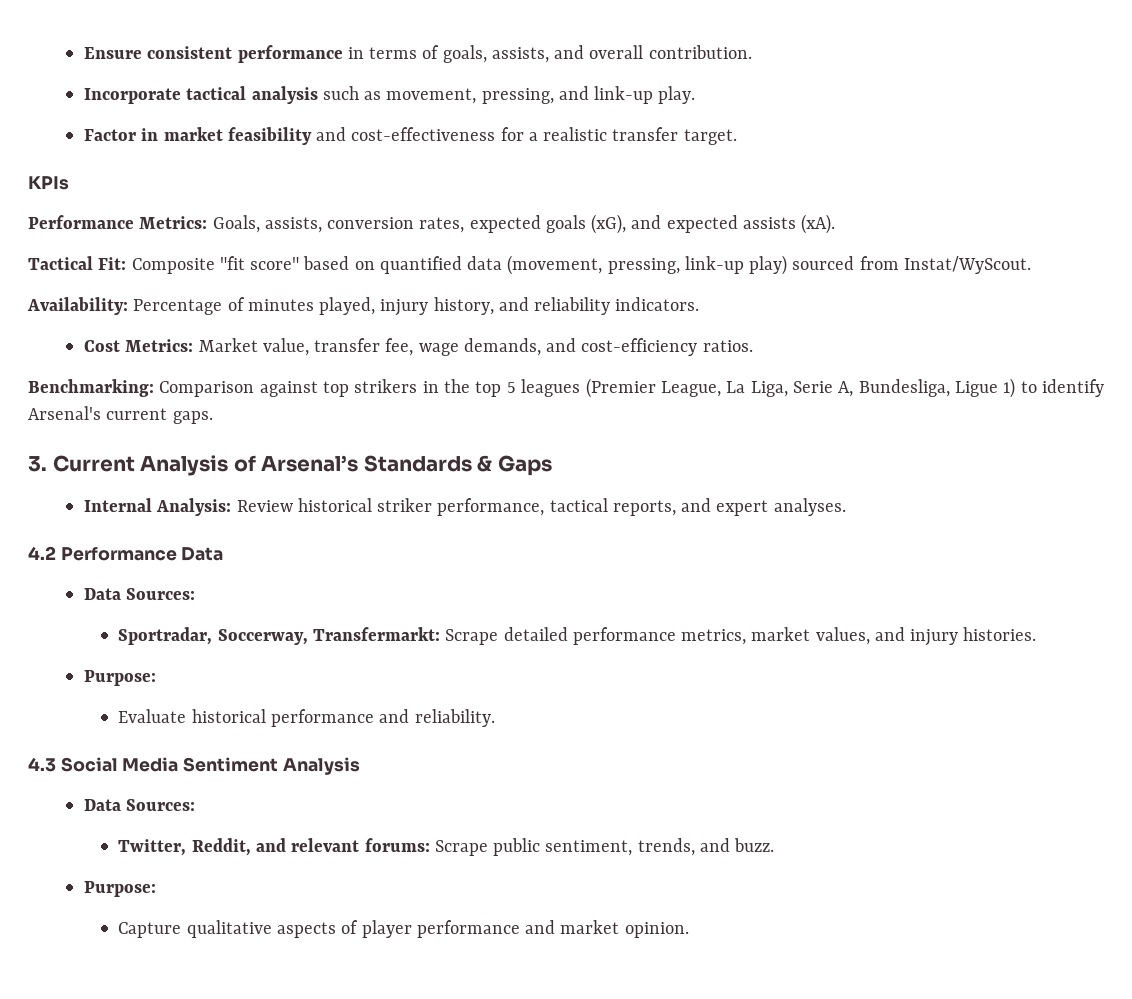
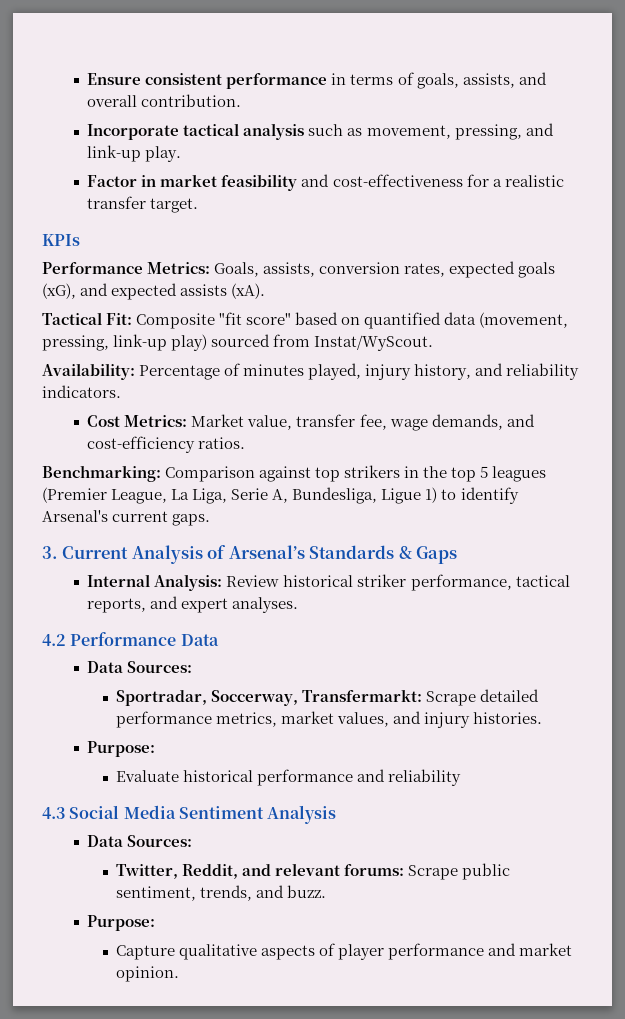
[414,709,495,727] reliability. -> [388,769,462,786] reliability

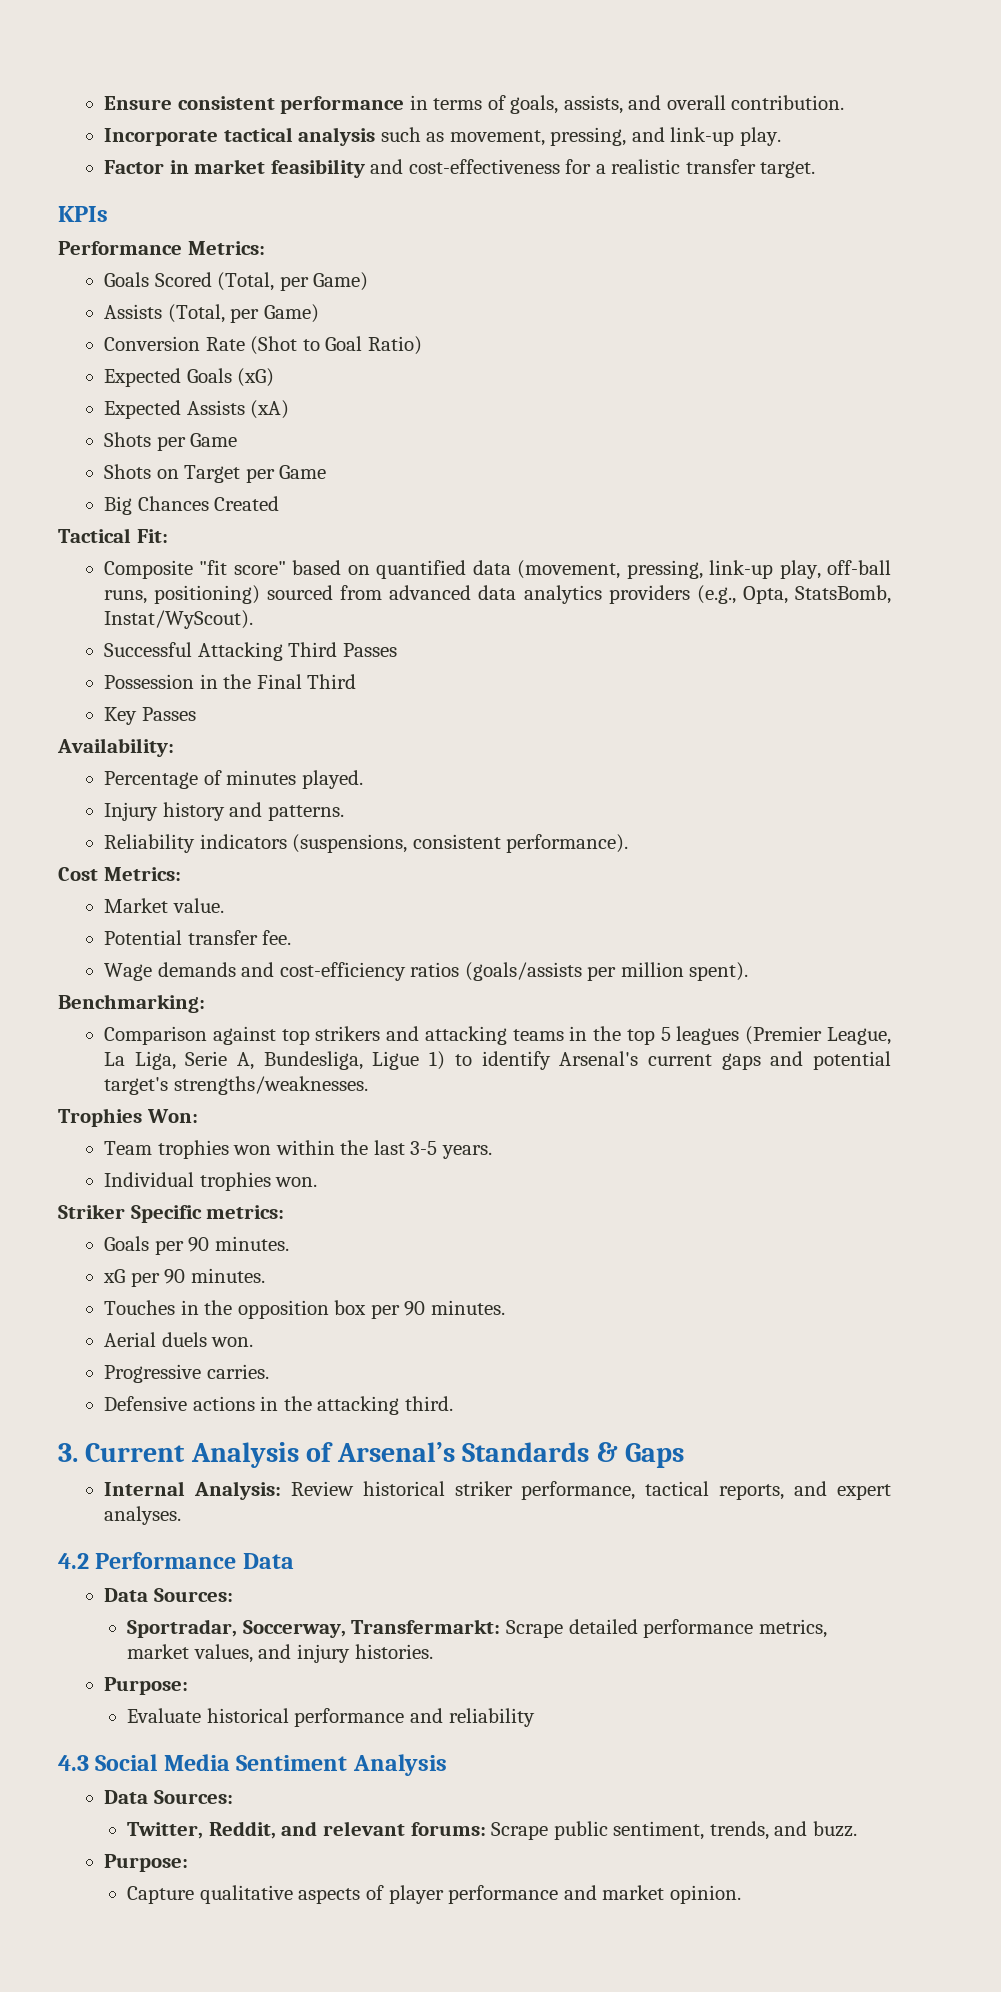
[214,261,556,278] [42,283,266,300] Goals, assists, conversion rates, expected goals (xG), and expected assists (xA). -> [103,272,369,291] [103,304,319,323] [103,336,422,355] [103,368,275,387] [103,400,290,419] [103,432,238,451] [103,464,327,483] [103,496,280,515] // Goals Scored (Total, per Game) // Assists (Total, per Game) // Conversion Rate (Shot to Goal Ratio) // Expected Goals (xG) // Expected Assists (xA) // Shots per Game // Shots on Target per Game // Big Chances Created
(133, 319) none -> (168, 536) //
[171,334,434,351] play) sourced from Instat/WyScout. -> [779,560,891,579] [103,585,891,604] [103,610,253,629] [103,642,397,661] [103,674,357,689] [103,707,196,725] play, off-ball runs, positioning) sourced from advanced data analytics providers (e.g., Opta, StatsBomb, Instat/WyScout). // Successful Attacking Third Passes // Possession in the Final Third // Key Passes
(135, 371) none -> (174, 747) //
[308,363,580,380] [42,385,121,398] [87,414,535,431] [87,436,246,453] played, injury history, and reliability indicators. // Cost Metrics: Market value, transfer fee, wage demands, and cost-efficiency ratios. -> [301,770,363,789] [103,802,344,821] [103,834,629,853] [58,867,181,881] [103,898,224,913] [103,930,292,945] [103,962,749,981] played. // Injury history and patterns. // Reliability indicators (suspensions, consistent performance). // Cost Metrics: // Market value. // Potential transfer fee. // Wage demands and cost-efficiency ratios (goals/assists per million spent).
(161, 473) none -> (205, 1003) //
(401, 471) none -> [386,1026,564,1045] and attacking teams
[172,514,211,526] gaps. -> [721,1051,891,1070] [103,1076,368,1095] [58,1108,198,1127] [103,1140,492,1159] [103,1172,318,1191] [58,1204,285,1223] [103,1236,289,1255] [102,1268,265,1287] [103,1300,505,1319] [103,1332,254,1347] [103,1364,269,1383] [103,1396,453,1415] gaps and potential target's strengths/weaknesses. // Trophies Won: // Team trophies won within the last 3-5 years. // Individual trophies won. // Striker Specific metrics: // Goals per 90 minutes. // xG per 90 minutes. // Touches in the opposition box per 90 minutes. // Aerial duels won. // Progressive carries. // Defensive actions in the attacking third.

